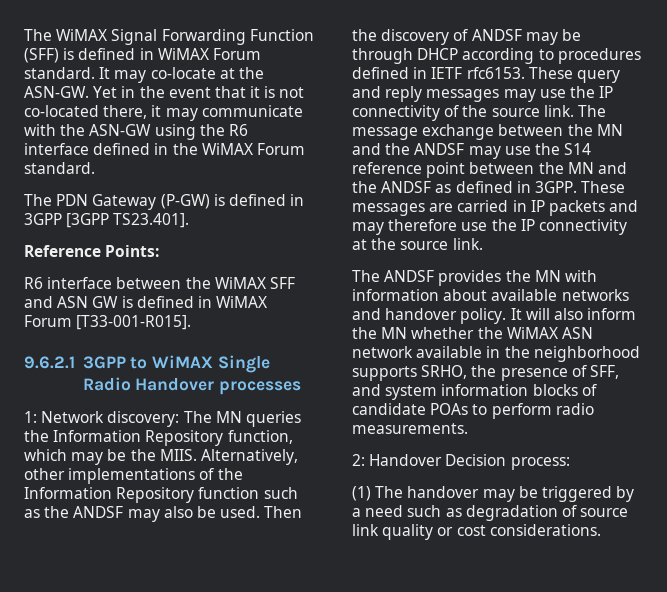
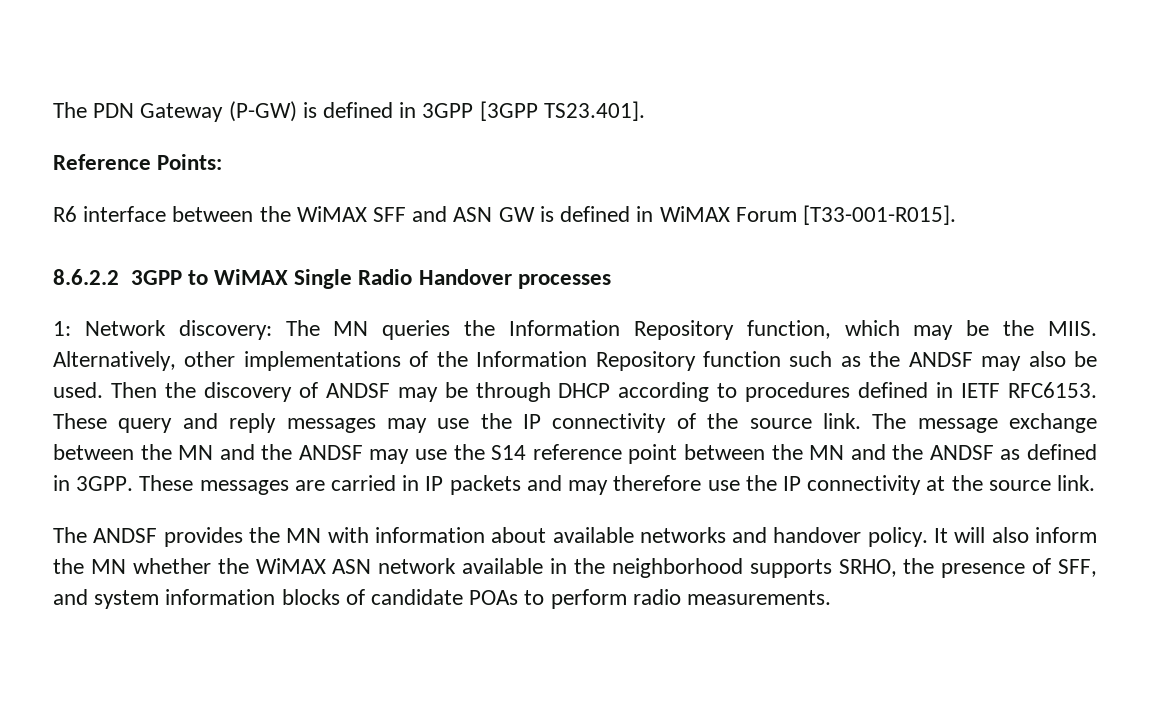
[24,29,314,45] [24,48,261,63] [24,67,264,83] [24,86,305,98] [24,105,303,121] [24,124,248,140] [24,143,305,155] [24,162,95,174] [24,194,52,206] The WiMAX Signal Forwarding Function (SFF) is defined in WiMAX Forum standard. It may co-locate at the ASN-GW. Yet in the event that it is not co-located there, it may communicate with the ASN-GW using the R6 interface defined in the WiMAX Forum standard. // The -> [53,102,87,118] The
[24,356,75,369] 9.6.2.1 -> [53,269,119,285] 8.6.2.2
[466,67,525,79] rfc6153. -> [1008,382,1097,398] RFC6153.
[352,454,570,470] [352,486,635,502] [352,505,629,521] [352,524,601,540] // 2: Handover Decision process: // (1) The handover may be triggered by a need such as degradation of source link quality or cost considerations. -> (832, 597) none

